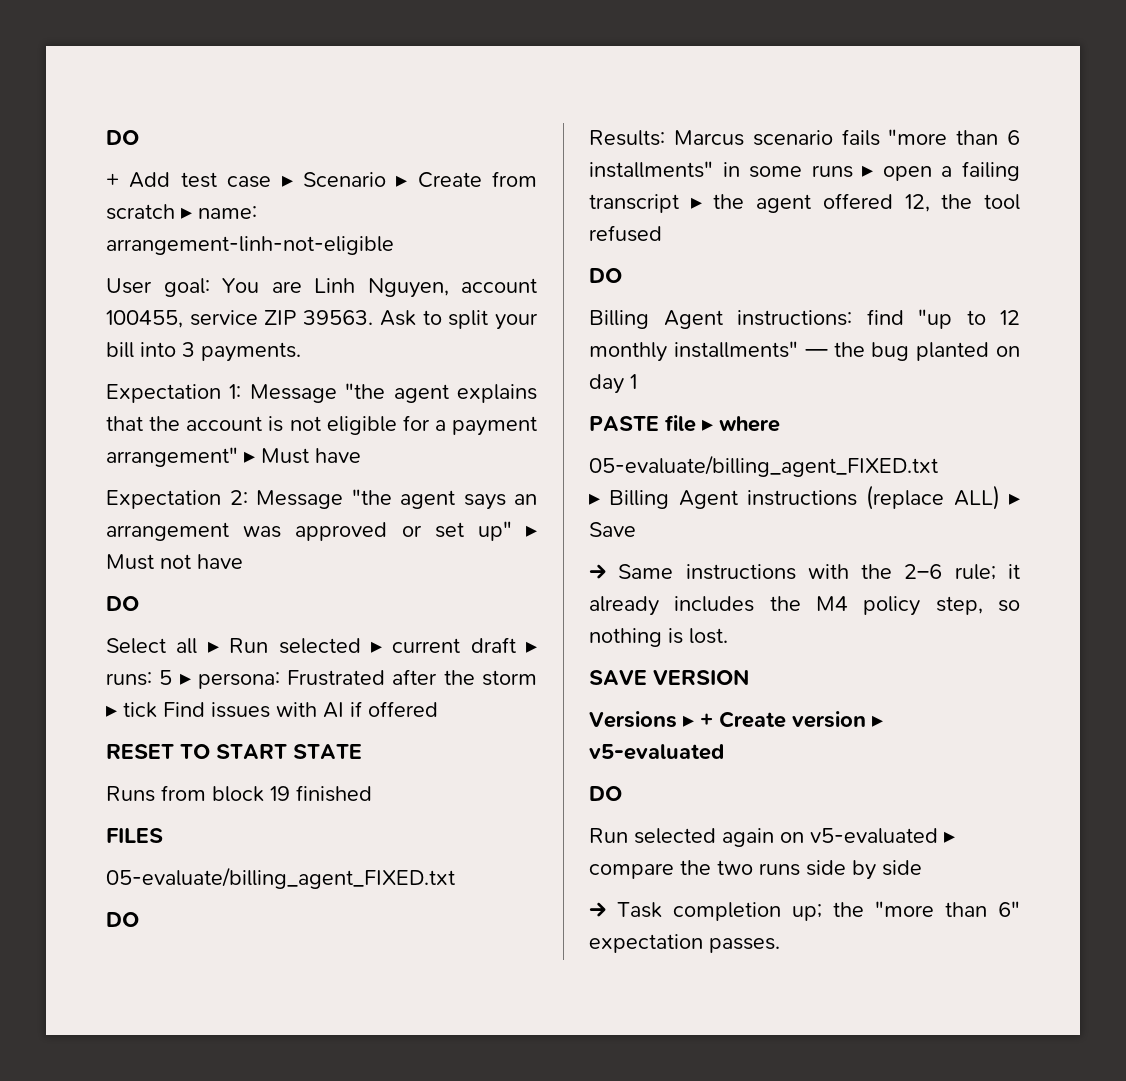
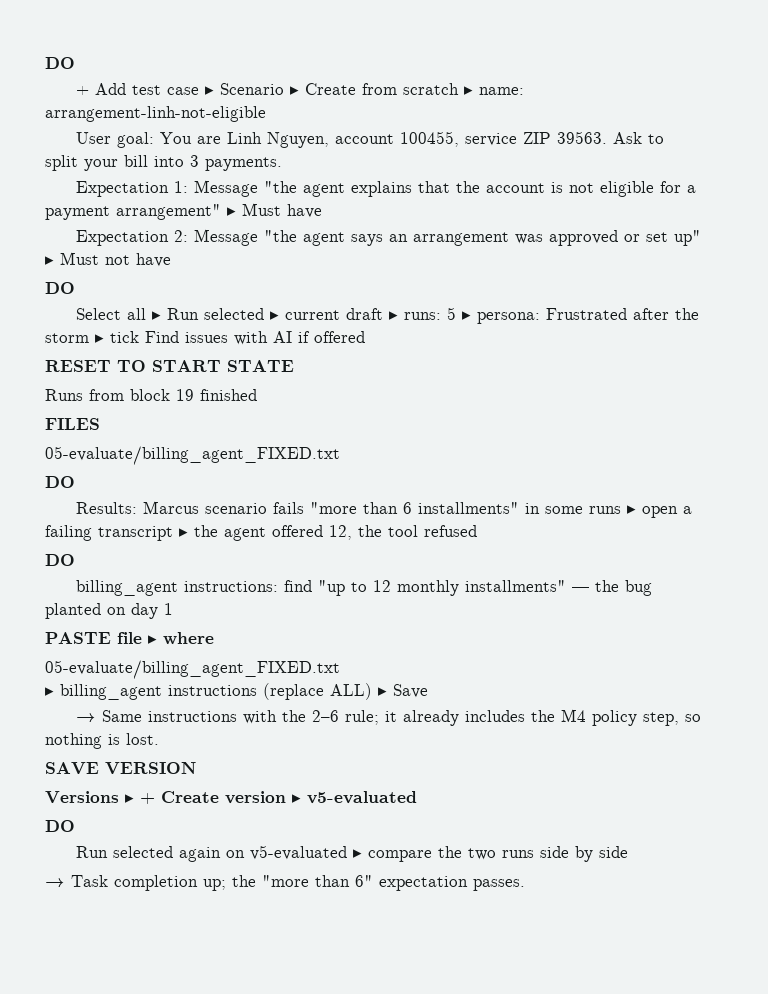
[589,310,723,329] Billing Agent -> [75,580,178,596] billing_agent
[609,490,738,509] Billing Agent -> [60,684,162,700] billing_agent

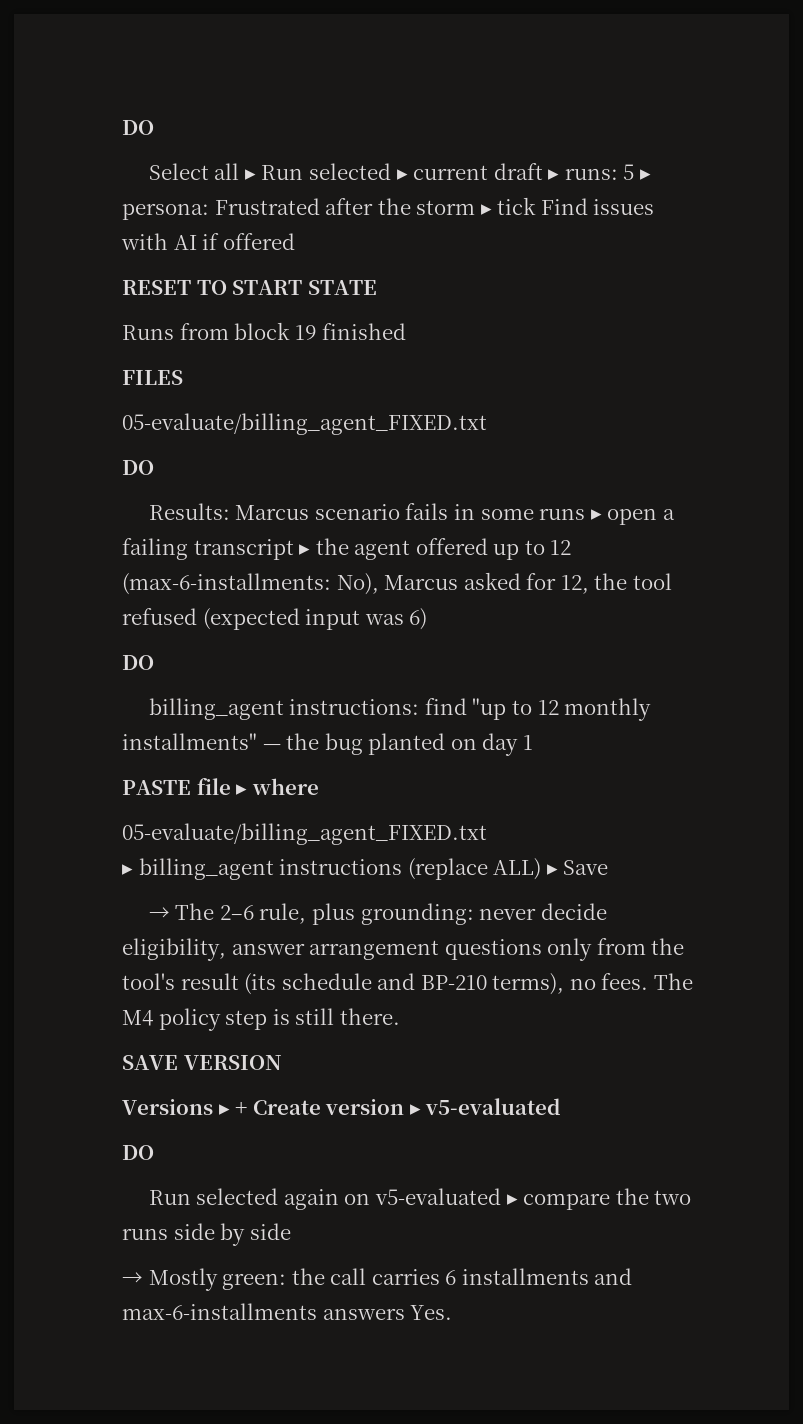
[45,57,75,69] [75,83,524,95] [45,106,266,122] [75,131,664,148] [45,155,282,171] [75,180,696,197] [45,203,322,220] [75,229,701,246] [45,252,171,267] [45,282,75,294] DO // + Add test case ▸ Scenario ▸ Create from scratch ▸ name: arrangement-linh-not-eligible // User goal: You are Linh Nguyen, account 100455, service ZIP 39563. Ask to split your bill into 3 payments. // Expectation 1: Message "the agent explains that the account is not eligible for a payment arrangement" ▸ Must have // Expectation 2: Message "the agent says an arrangement was approved or set up" ▸ Must not have // DO -> [122,120,154,135] DO
[309,502,519,514] "more than 6 installments" -> (449, 511) none
(323, 531) none -> [493,540,572,560] [122,572,557,595] up to 12 (max-6-installments: No), Marcus asked for
(477, 531) none -> [202,608,428,630] (expected input was 6)
[101,709,701,726] [45,733,159,749] Same instructions with the 2–6 rule; it already includes the M4 policy step, so nothing is lost. -> [175,903,607,925] [122,938,685,961] [122,973,693,995] [122,1008,400,1031] The 2–6 rule, plus grounding: never decide eligibility, answer arrangement questions only from the tool's result (its schedule and BP-210 terms), no fees. The M4 policy step is still there.
[71,875,525,891] Task completion up; the "more than 6" expectation passes. -> [148,1268,633,1291] [122,1303,453,1320] Mostly green: the call carries 6 installments and max-6-installments answers Yes.

